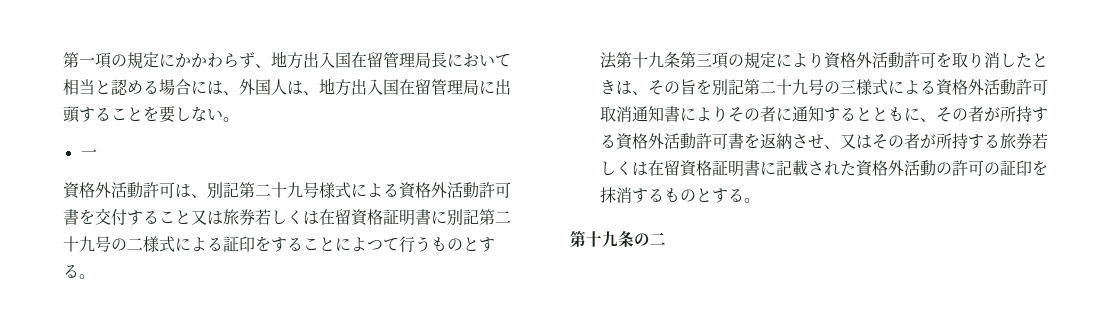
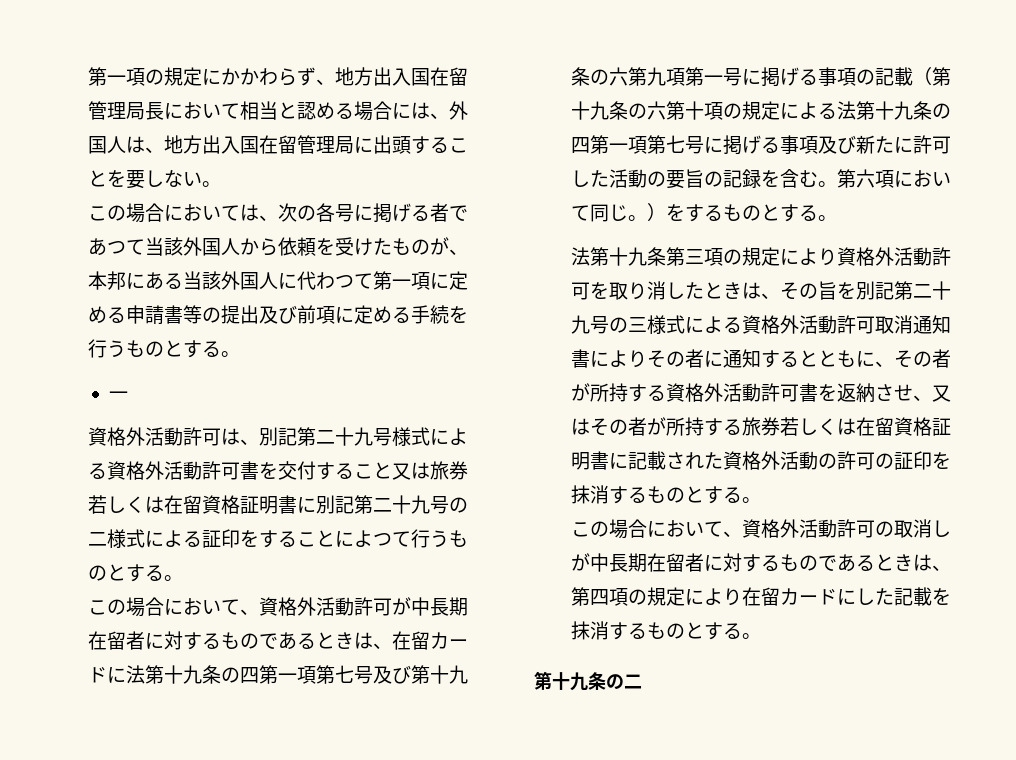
(240, 119) none -> [88,203,469,223] [88,237,469,256] [88,271,469,290] [88,305,469,325] [88,339,241,358] // この場合においては、次の各号に掲げる者であつて当該外国人から依頼を受けたものが、本邦にある当該外国人に代わつて第一項に定める申請書等の提出及び前項に定める手続を行うものとする。
(96, 276) none -> [88,597,469,617] [88,631,469,650] [88,665,469,684] [571,67,952,87] [571,101,952,120] [571,135,952,155] [571,169,952,189] [571,203,838,222] // この場合において、資格外活動許可が中長期在留者に対するものであるときは、在留カードに法第十九条の四第一項第七号及び第十九条の六第九項第一号に掲げる事項の記載（第十九条の六第十項の規定による法第十九条の四第一項第七号に掲げる事項及び新たに許可した活動の要旨の記録を含む。第六項において同じ。）をするものとする。
(761, 200) none -> [571,519,952,539] [571,553,952,572] [571,587,952,606] [571,621,762,640] // この場合において、資格外活動許可の取消しが中長期在留者に対するものであるときは、第四項の規定により在留カードにした記載を抹消するものとする。

